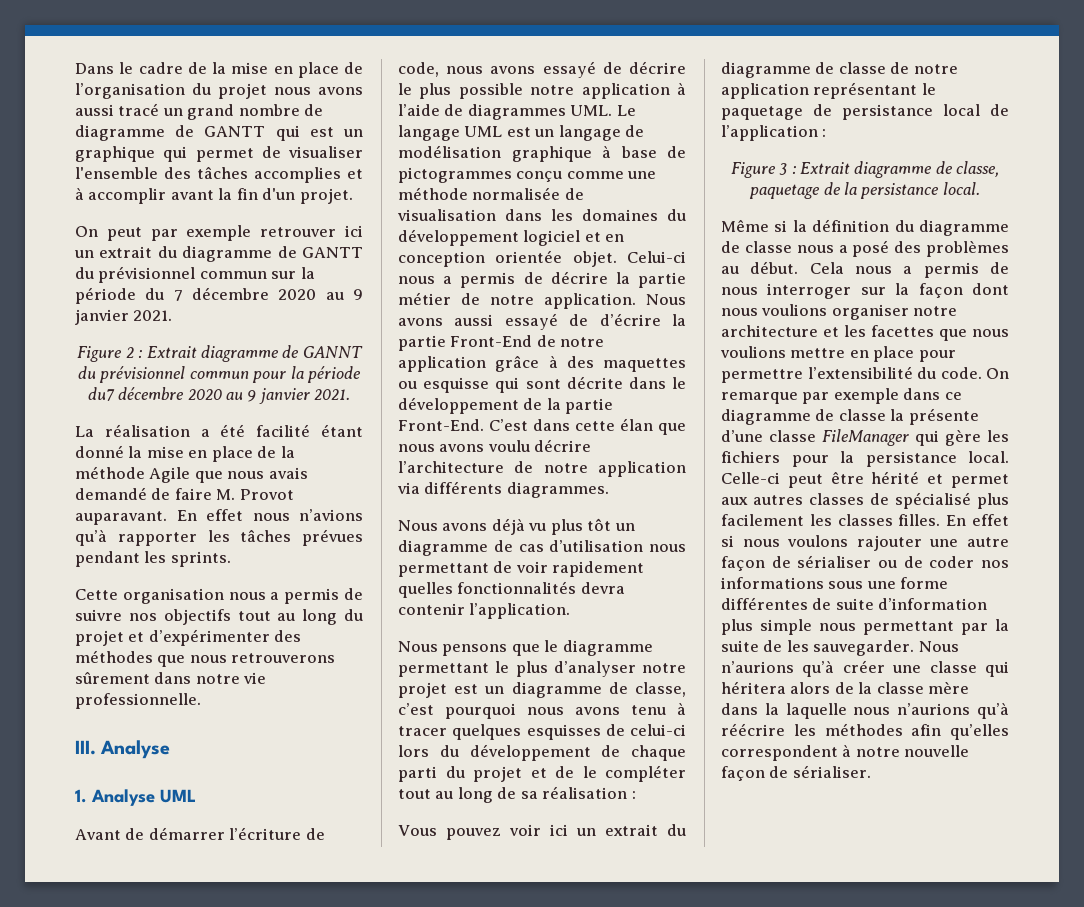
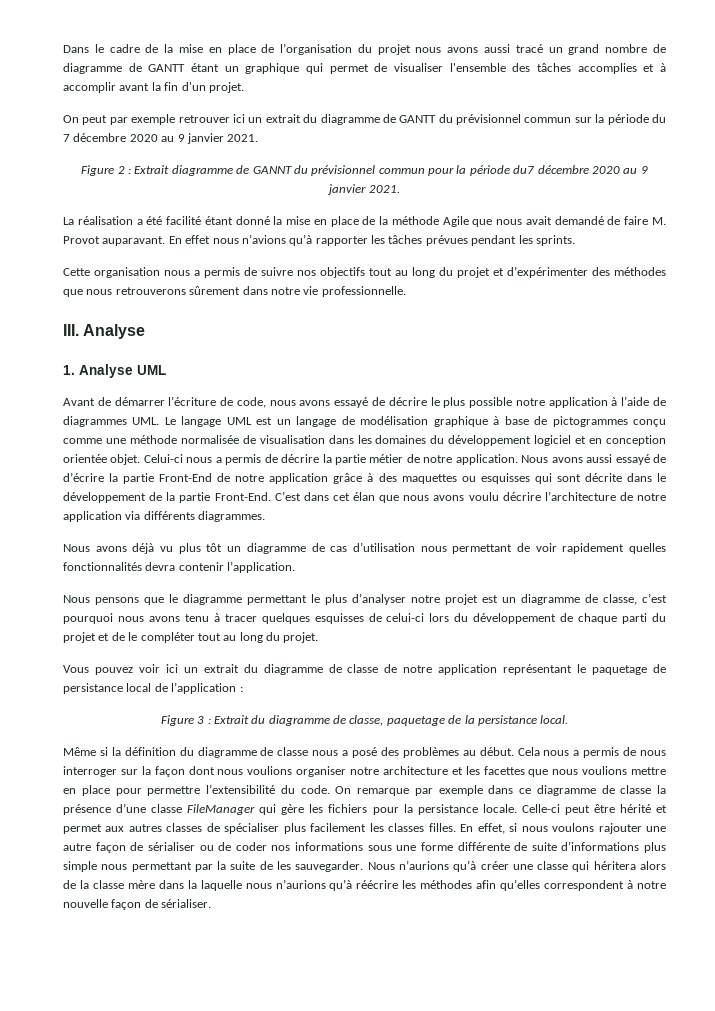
[275,125,334,141] qui est -> [191,63,219,72] étant
[268,467,308,479] avais -> [525,216,552,225] avait
[423,377,490,393] esquisse -> [480,473,530,484] esquisses
[575,421,615,431] cette -> [332,493,350,501] cet
[497,786,636,799] de sa réalisation : -> [266,632,319,643] du projet.
(850, 168) none -> [251,715,266,724] du
[908,408,979,425] présente -> [63,804,111,815] présence
[968,451,1009,463] local. -> [482,804,517,813] locale.
[895,492,971,509] spécialisé -> [224,823,280,834] spécialiser
[972,514,1009,526] effet -> [477,823,505,834] effet,
[721,597,808,610] différentes -> [457,842,510,851] différente
[878,598,988,610] d’information -> [561,841,640,851] d’informations

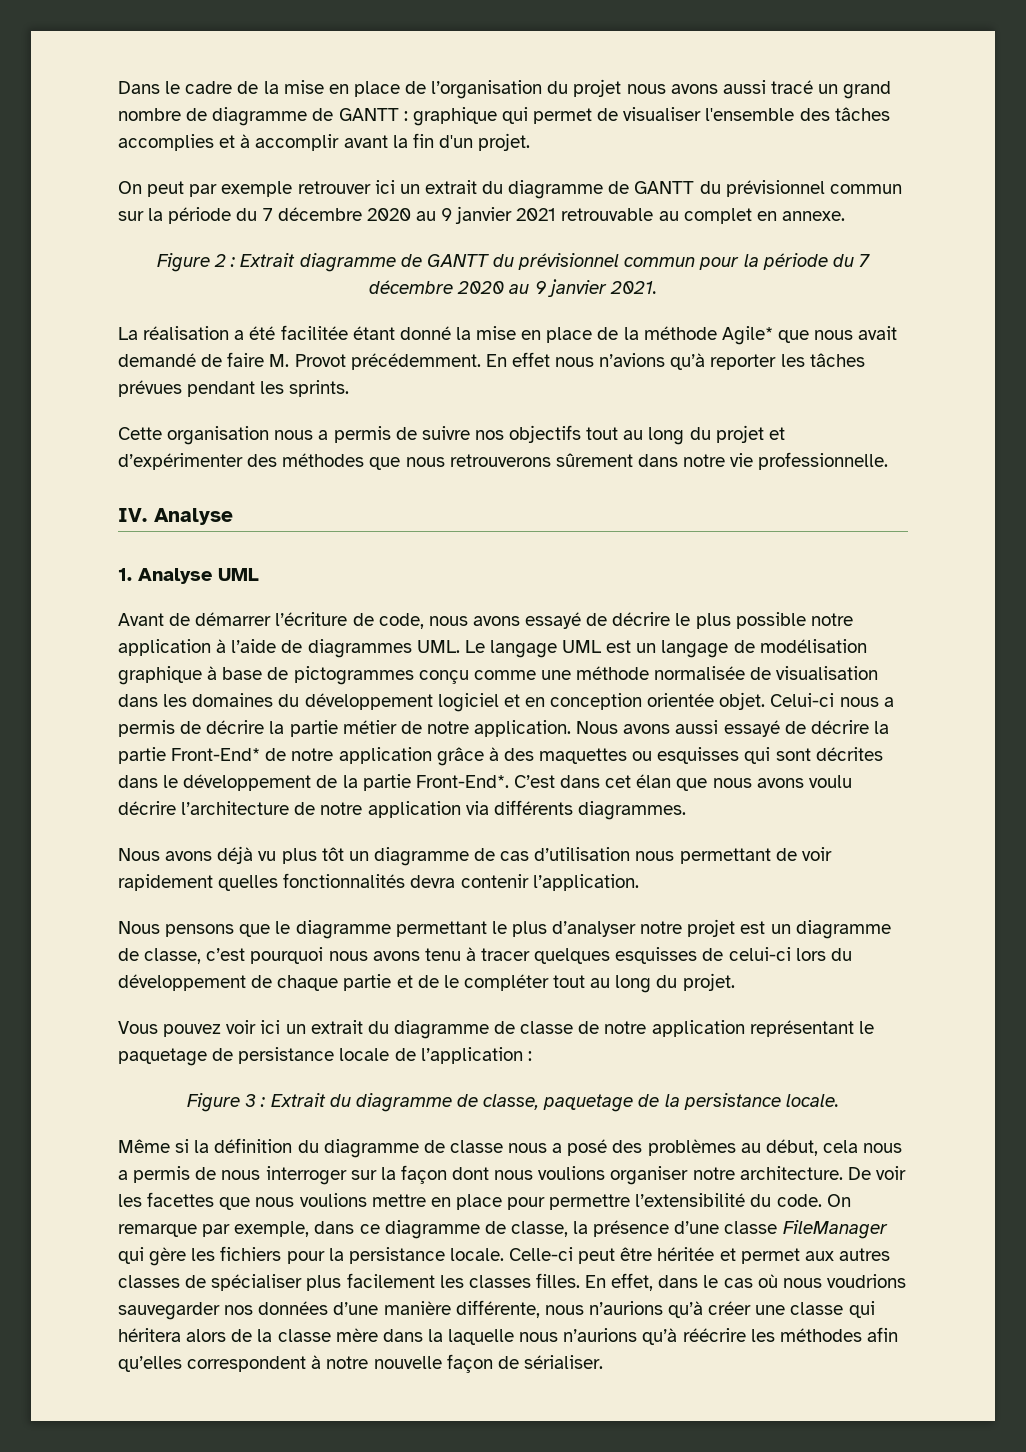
[191,63,239,72] étant un -> [403,111,408,121] :
[227,134,259,142] 2021. -> [516,208,845,224] 2021 retrouvable au complet en annexe.
[252,166,292,174] GANNT -> [426,254,489,267] GANTT
[513,165,535,174] du7 -> [832,254,870,267] du 7
[166,216,202,225] facilité -> [280,325,348,340] facilitée
[442,216,469,227] Agile -> [721,326,773,345] Agile*
[102,236,166,246] auparavant. -> [350,353,481,370] précédemment.
[315,236,368,246] rapporter -> [710,354,777,370] reporter
[63,324,79,336] III. -> [118,508,147,522] IV.
[63,472,213,484] d’écrire la partie Front-End -> [810,720,889,734] [118,747,261,764] décrire la partie Front-End*
[584,473,622,482] décrite -> [815,747,883,761] décrites
[214,492,271,501] Front-End. -> [415,775,509,788] Front-End*.
[622,613,666,624] [63,632,96,643] parti du projet -> [343,974,392,991] partie
[126,683,152,692] local -> [339,1048,390,1061] locale
[540,715,569,724] local. -> [785,1094,839,1107] locale.
[479,747,540,756] début. Cela -> [765,1139,858,1156] début, cela
[382,766,463,775] architecture et -> [739,1166,906,1180] architecture. De voir
[438,785,483,796] exemple -> [234,1221,310,1237] exemple,
[620,785,652,794] classe -> [510,1221,568,1237] classe,
[619,804,651,813] hérité -> [657,1247,715,1261] héritée
[509,823,667,834] [63,841,666,853] [63,861,395,872] si nous voulons rajouter une autre façon de sérialiser ou de coder nos informations sous une forme différente de suite d’informations plus simple nous permettant par la suite de les sauvegarder. Nous -> [658,1274,906,1288] [118,1300,584,1320] dans le cas où nous voudrions sauvegarder nos données d’une manière différente, nous

